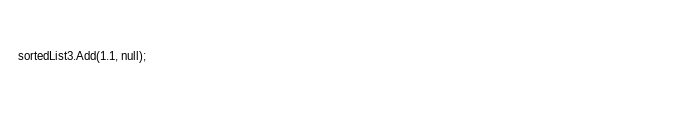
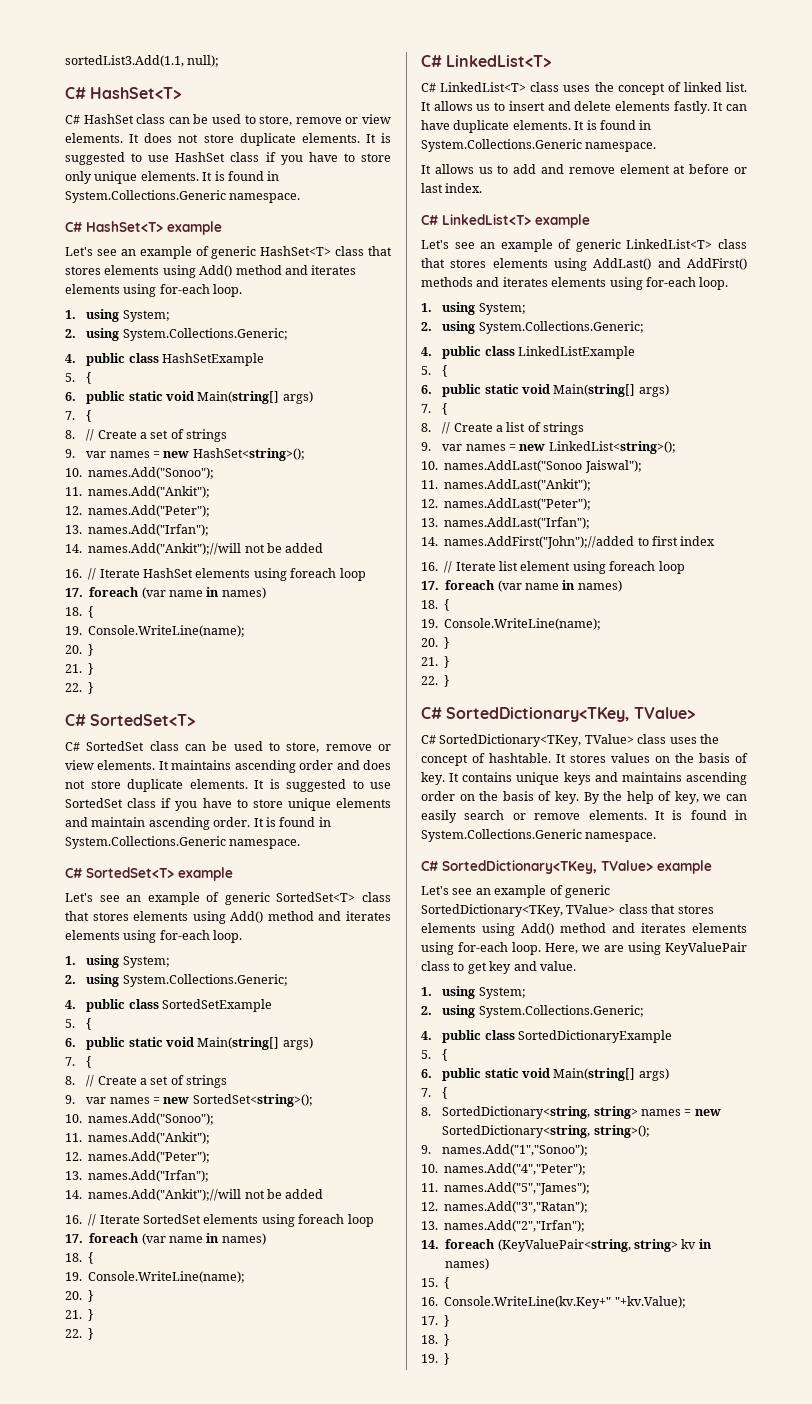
(147, 57) none -> [65,87,182,99] [65,114,391,126] [65,133,391,146] [65,152,391,165] [65,171,280,184] [65,190,301,203] [65,221,222,235] [65,246,392,259] [65,265,357,278] [65,284,243,297] [65,309,170,322] [65,328,288,341] [65,353,265,366] [65,372,92,384] [65,391,313,404] [65,410,92,422] [65,429,228,442] [65,448,305,461] [65,467,215,479] [65,486,211,498] [65,505,211,517] [65,524,210,536] [65,543,324,555] [65,568,366,581] [65,587,266,599] [65,606,94,618] [65,625,246,637] [65,644,94,656] [65,663,94,675] [65,682,94,694] [65,714,196,726] [65,741,391,753] [65,760,391,773] [65,779,391,792] [65,798,391,811] [65,817,331,830] [65,836,301,849] [65,867,233,881] [65,892,391,905] [65,911,391,924] [65,930,243,943] [65,955,170,968] [65,974,288,987] [65,999,273,1012] [65,1018,92,1030] [65,1037,313,1050] [65,1056,92,1068] [65,1075,228,1088] [65,1094,313,1107] [65,1113,215,1125] [65,1132,211,1144] [65,1151,211,1163] [65,1170,210,1182] [65,1189,324,1201] [65,1214,374,1227] [65,1233,266,1245] [65,1252,94,1264] [65,1271,246,1283] [65,1290,94,1302] [65,1309,94,1321] [65,1328,94,1340] [421,55,552,67] [421,82,747,95] [421,101,747,114] [421,120,652,133] [421,139,657,152] [421,164,747,174] [421,183,483,193] [421,214,590,228] [421,239,747,252] [421,258,747,271] [421,277,729,290] [421,302,526,315] [421,321,644,334] [421,346,636,359] [421,365,448,377] [421,384,669,397] [421,403,448,415] [421,422,585,435] [421,441,676,454] [421,460,642,473] [421,479,592,491] [421,498,592,510] [421,517,591,529] [421,536,716,549] [421,561,685,574] [421,580,622,592] [421,599,450,611] [421,618,602,630] [421,637,450,649] [421,656,450,668] [421,675,450,687] [421,707,695,722] [421,734,719,747] [421,753,748,766] [421,772,747,785] [421,791,747,804] [421,810,747,823] [421,829,657,842] [421,860,712,874] [421,885,610,898] [421,904,714,917] [421,923,747,936] [421,942,747,955] [421,961,576,974] [421,986,526,999] [421,1005,644,1018] [421,1030,673,1043] [421,1049,448,1061] [421,1068,669,1081] [421,1087,448,1099] [421,1106,721,1119] [442,1125,650,1138] [421,1144,589,1156] [421,1163,587,1175] [421,1182,591,1195] [421,1201,589,1213] [421,1220,586,1232] [421,1239,712,1252] [445,1258,490,1270] [421,1277,450,1289] [421,1296,686,1309] [421,1315,450,1327] [421,1334,450,1346] [421,1353,450,1365] // C# HashSet<T> // C# HashSet class can be used to store, remove or view elements. It does not store duplicate elements. It is suggested to use HashSet class if you have to store only unique elements. It is found in System.Collections.Generic namespace. // C# HashSet<T> example // Let's see an example of generic HashSet<T> class that stores elements using Add() method and iterates elements using for-each loop. // 1. using System; // 2. using System.Collections.Generic; // 4. public class HashSetExample // 5. { // 6. public static void Main(string[] args) // 7. { // 8. // Create a set of strings // 9. var names = new HashSet<string>(); // 10. names.Add("Sonoo"); // 11. names.Add("Ankit"); // 12. names.Add("Peter"); // 13. names.Add("Irfan"); // 14. names.Add("Ankit");//will not be added // 16. // Iterate HashSet elements using foreach loop // 17. foreach (var name in names) // 18. { // 19. Console.WriteLine(name); // 20. } // 21. } // 22. } // C# SortedSet<T> // C# SortedSet class can be used to store, remove or view elements. It maintains ascending order and does not store duplicate elements. It is suggested to use SortedSet class if you have to store unique elements and maintain ascending order. It is found in System.Collections.Generic namespace. // C# SortedSet<T> example // Let's see an example of generic SortedSet<T> class that stores elements using Add() method and iterates elements using for-each loop. // 1. using System; // 2. using System.Collections.Generic; // 4. public class SortedSetExample // 5. { // 6. public static void Main(string[] args) // 7. { // 8. // Create a set of strings // 9. var names = new SortedSet<string>(); // 10. names.Add("Sonoo"); // 11. names.Add("Ankit"); // 12. names.Add("Peter"); // 13. names.Add("Irfan"); // 14. names.Add("Ankit");//will not be added // 16. // Iterate SortedSet elements using foreach loop // 17. foreach (var name in names) // 18. { // 19. Console.WriteLine(name); // 20. } // 21. } // 22. } // C# LinkedList<T> // C# LinkedList<T> class uses the concept of linked list. It allows us to insert and delete elements fastly. It can have duplicate elements. It is found in System.Collections.Generic namespace. // It allows us to add and remove element at before or last index. // C# LinkedList<T> example // Let's see an example of generic LinkedList<T> class that stores elements using AddLast() and AddFirst() methods and iterates elements using for-each loop. // 1. using System; // 2. using System.Collections.Generic; // 4. public class LinkedListExample // 5. { // 6. public static void Main(string[] args) // 7. { // 8. // Create a list of strings // 9. var names = new LinkedList<string>(); // 10. names.AddLast("Sonoo Jaiswal"); // 11. names.AddLast("Ankit"); // 12. names.AddLast("Peter"); // 13. names.AddLast("Irfan"); // 14. names.AddFirst("John");//added to first index // 16. // Iterate list element using foreach loop // 17. foreach (var name in names) // 18. { // 19. Console.WriteLine(name); // 20. } // 21. } // 22. } // C# SortedDictionary<TKey, TValue> // C# SortedDictionary<TKey, TValue> class uses the concept of hashtable. It stores values on the basis of key. It contains unique keys and maintains ascending order on the basis of key. By the help of key, we can easily search or remove elements. It is found in System.Collections.Generic namespace. // C# SortedDictionary<TKey, TValue> example // Let's see an example of generic SortedDictionary<TKey, TValue> class that stores elements using Add() method and iterates elements using for-each loop. Here, we are using KeyValuePair class to get key and value. // 1. using System; // 2. using System.Collections.Generic; // 4. public class SortedDictionaryExample // 5. { // 6. public static void Main(string[] args) // 7. { // 8. SortedDictionary<string, string> names = new SortedDictionary<string, string>(); // 9. names.Add("1","Sonoo"); // 10. names.Add("4","Peter"); // 11. names.Add("5","James"); // 12. names.Add("3","Ratan"); // 13. names.Add("2","Irfan"); // 14. foreach (KeyValuePair<string, string> kv in names) // 15. { // 16. Console.WriteLine(kv.Key+" "+kv.Value); // 17. } // 18. } // 19. }

